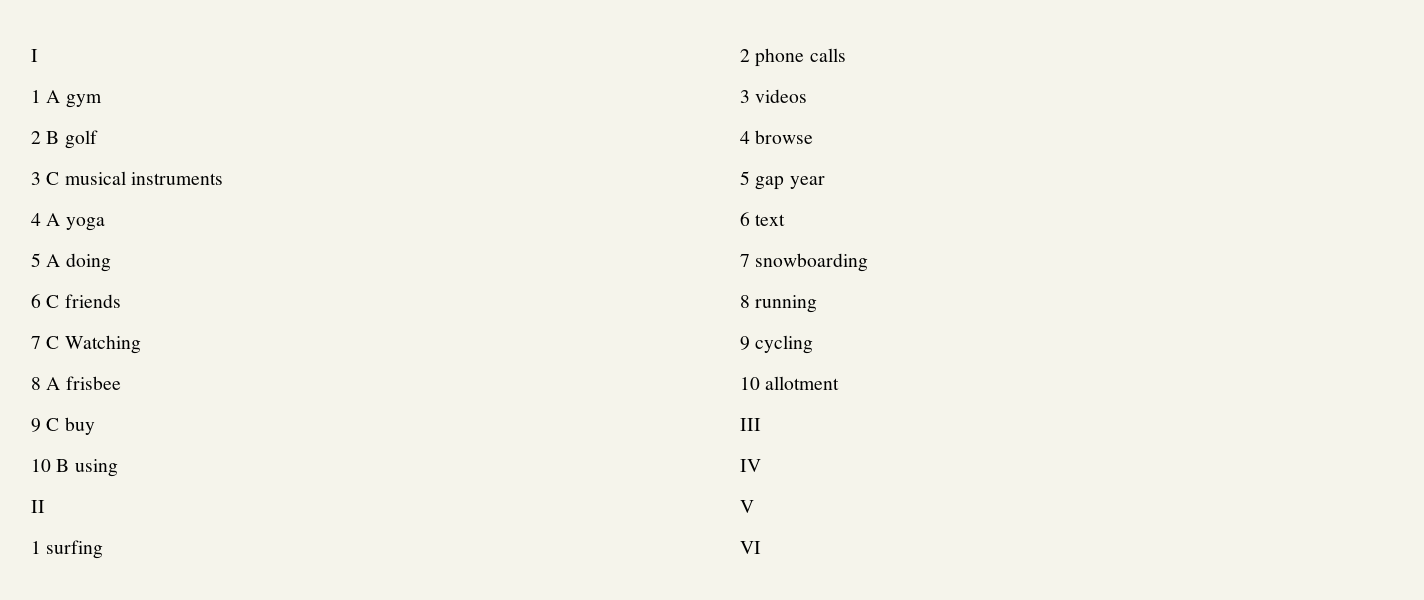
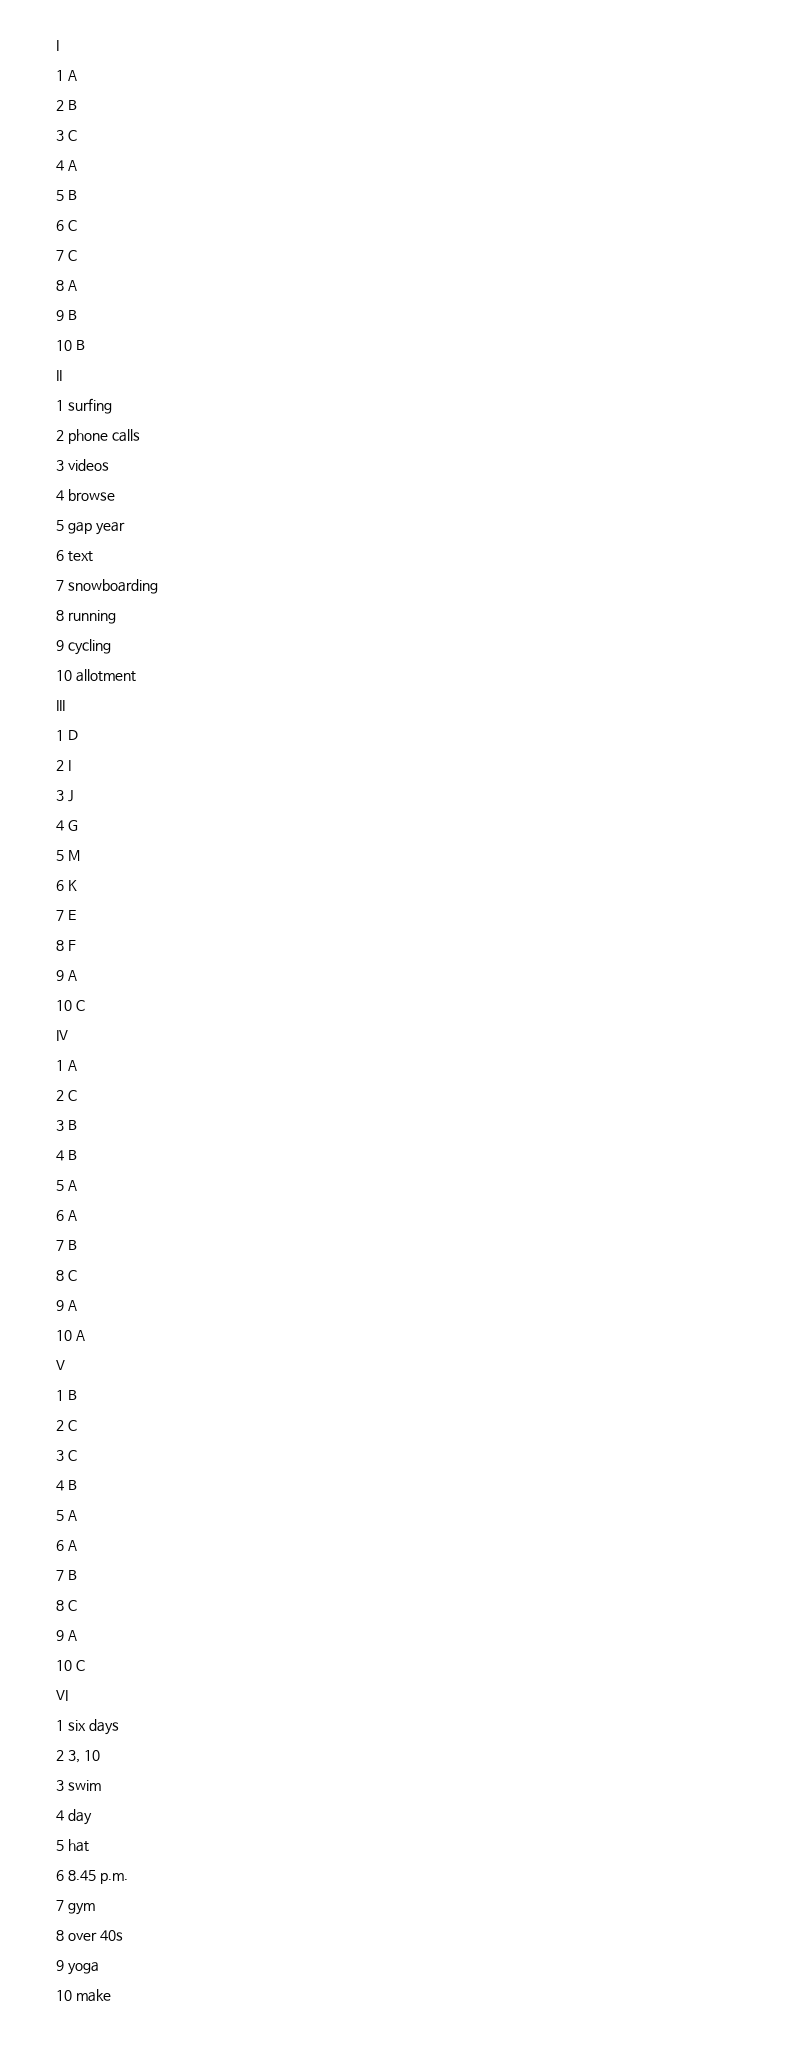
[65,94,102,108] gym -> (77, 75) none
[64,130,98,149] [31,171,223,185] golf // 3 C musical instruments -> [56,130,77,141] // 3 C
[65,217,105,231] [31,253,111,272] yoga // 5 A doing -> [56,190,77,201] // 5 B
[64,294,121,308] friends -> (77, 225) none
[64,335,141,354] Watching -> (77, 255) none
[65,376,121,390] [31,417,95,435] frisbee // 9 C buy -> [56,310,77,321] // 9 B
[74,459,118,477] using -> (85, 345) none
[740,459,761,472] [740,500,754,513] [740,541,761,554] IV // V // VI -> [56,730,78,741] [56,760,71,771] [56,790,74,802] [56,820,78,831] [56,850,80,861] [56,880,77,891] [56,910,76,921] [56,940,76,951] [56,970,77,981] [56,1000,85,1011] [56,1030,68,1041] [56,1060,77,1071] [56,1090,77,1101] [56,1120,77,1131] [56,1150,77,1161] [56,1180,77,1191] [56,1210,77,1221] [56,1240,77,1251] [56,1270,77,1281] [56,1300,77,1311] [56,1330,85,1341] [56,1360,65,1370] [56,1390,77,1401] [56,1420,77,1431] [56,1450,77,1461] [56,1480,77,1491] [56,1510,77,1521] [56,1540,77,1551] [56,1570,77,1581] [56,1600,77,1611] [56,1630,77,1641] [56,1660,85,1671] [56,1690,68,1701] [56,1719,119,1735] [56,1750,100,1763] [56,1780,101,1791] [56,1809,92,1825] [56,1839,89,1852] [56,1870,128,1884] [56,1900,95,1915] [56,1930,123,1941] [56,1960,99,1975] [56,1989,111,2002] 1 D // 2 I // 3 J // 4 G // 5 M // 6 K // 7 E // 8 F // 9 A // 10 C // IV // 1 A // 2 C // 3 B // 4 B // 5 A // 6 A // 7 B // 8 C // 9 A // 10 A // V // 1 B // 2 C // 3 C // 4 B // 5 A // 6 A // 7 B // 8 C // 9 A // 10 C // VI // 1 six days // 2 3, 10 // 3 swim // 4 day // 5 hat // 6 8.45 p.m. // 7 gym // 8 over 40s // 9 yoga // 10 make

